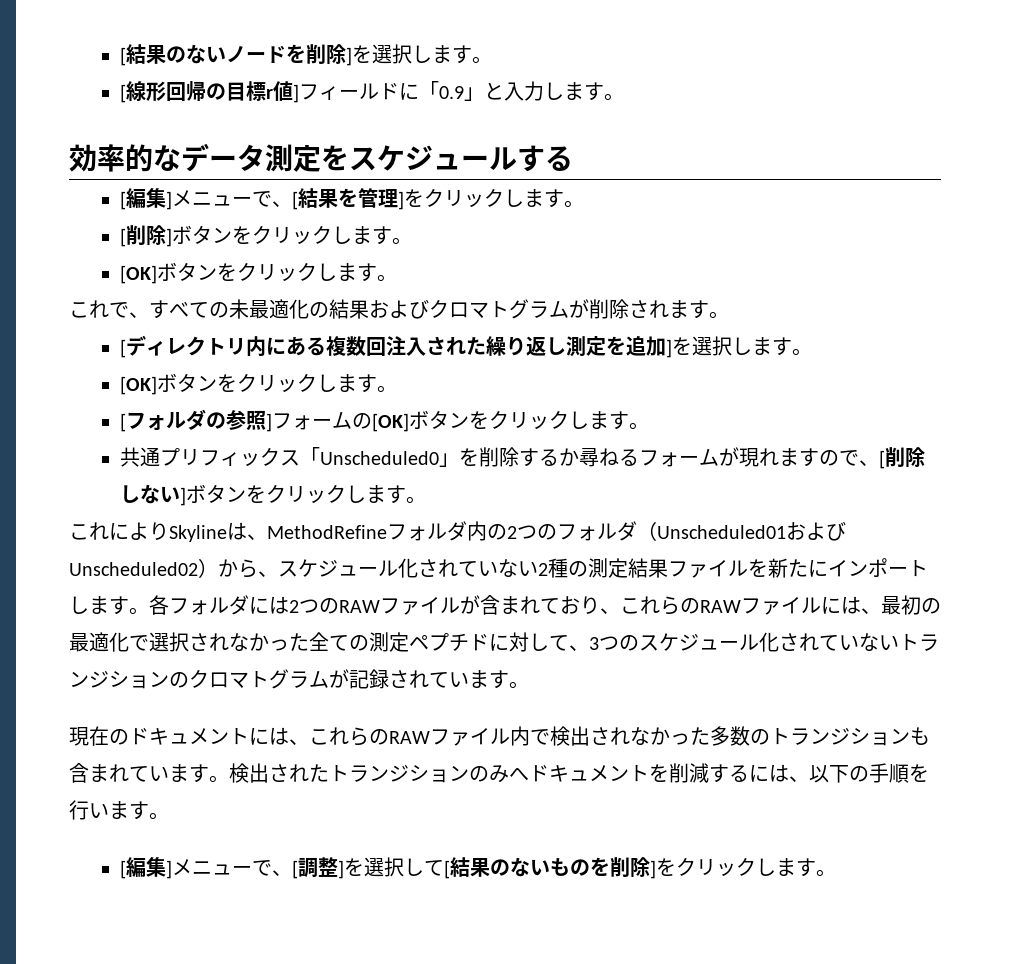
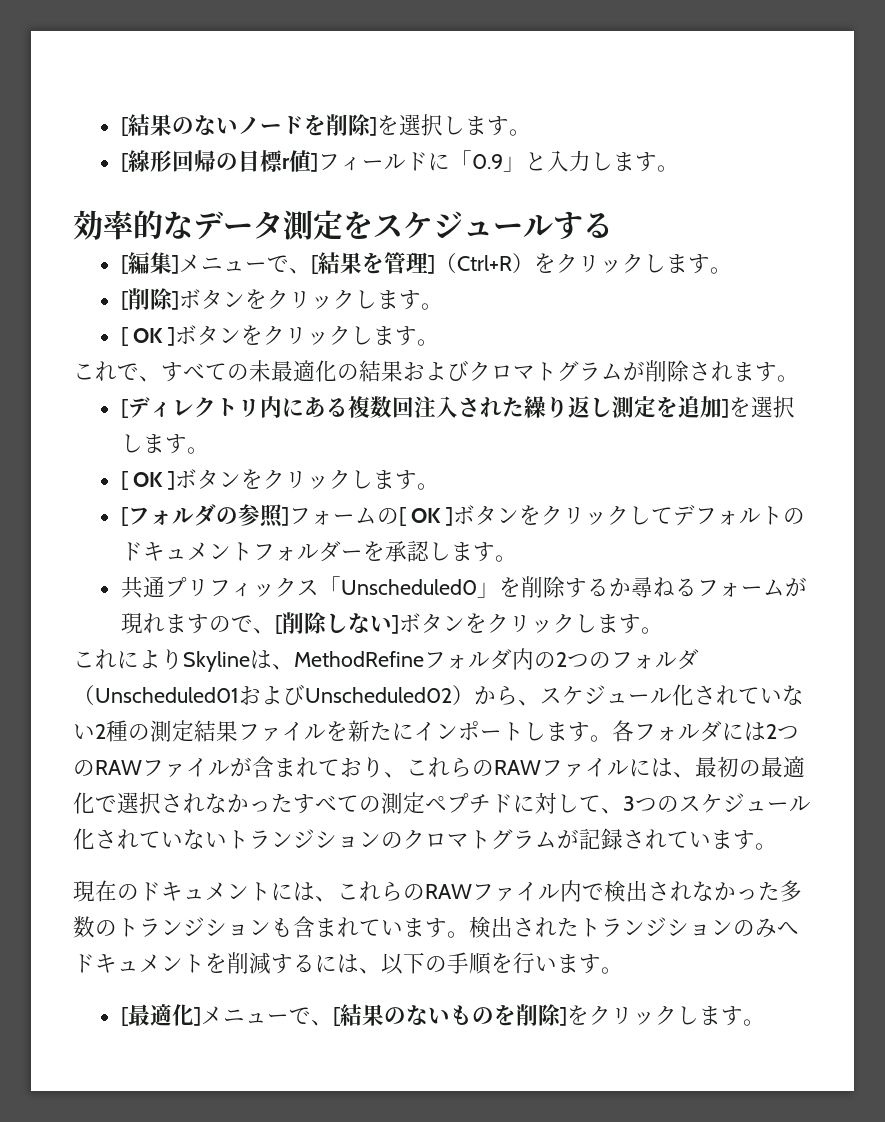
(405, 200) none -> [434,253,534,274] （Ctrl+R）
[120,265,158,284] [OK] -> [120,327,176,346] [ OK ]
[120,376,158,395] [OK] -> [120,471,176,490] [ OK ]
[372,410,590,432] [OK]ボタンをクリックし -> [398,505,806,526] [120,540,451,562] [ OK ]ボタンをクリックしてデフォルトのドキュメントフォルダーを承認し
[309,632,329,651] 全 -> [293,794,337,814] すべ
[126,857,451,879] 編集]メニューで、[調整]を選択して[ -> [127,1004,341,1026] 最適化]メニューで、[

